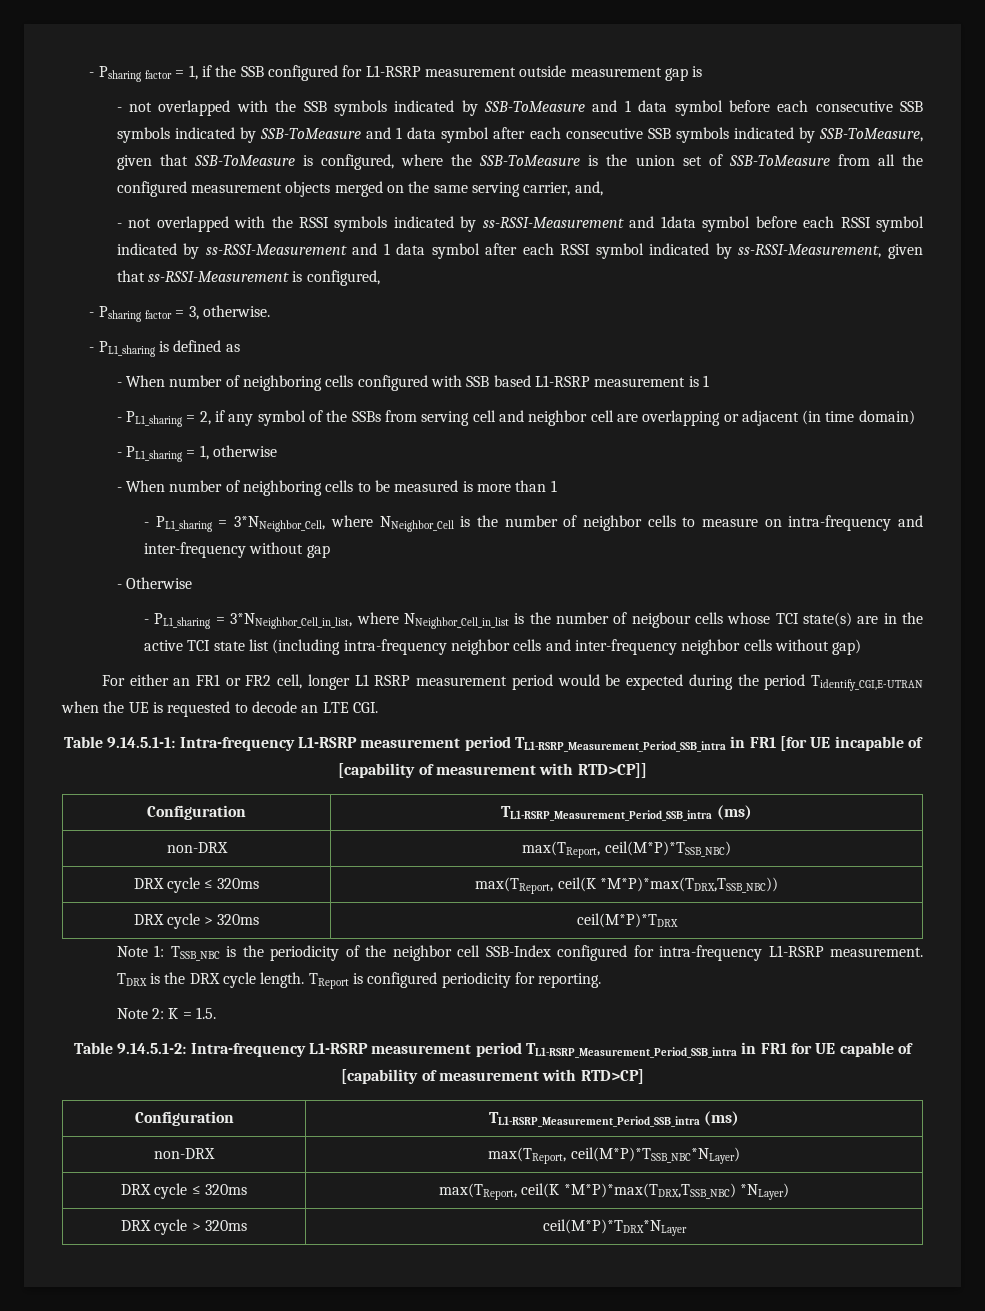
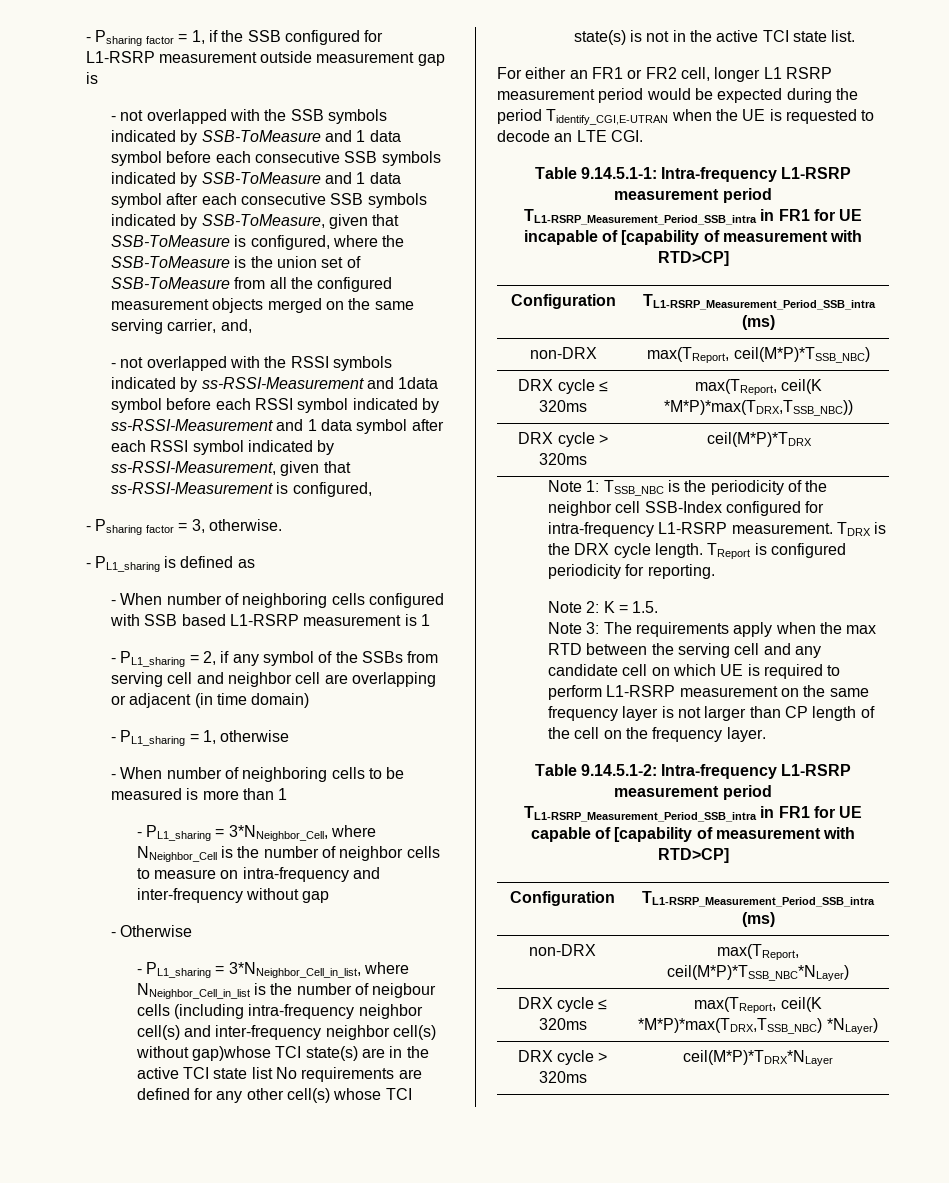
[727,612,771,624] whose -> [173,1004,423,1019] [136,1025,436,1040] [135,1046,271,1061] (including intra-frequency neighbor cell(s) and inter-frequency neighbor cell(s) without gap)whose
[272,639,862,655] (including intra-frequency neighbor cells and inter-frequency neighbor cells without gap) -> [275,1067,422,1082] [136,1088,412,1103] [573,30,856,45] No requirements are defined for any other cell(s) whose TCI state(s) is not in the active TCI state list.
[779,736,807,751] [for -> [813,209,835,221] for
[577,763,647,778] RTD>CP]] -> [657,251,729,266] RTD>CP]
(217, 1013) none -> [548,622,877,637] [548,643,821,658] [548,664,841,679] [548,685,869,700] [548,706,875,721] [548,727,766,742] // Note 3: The requirements apply when the max RTD between the serving cell and any candidate cell on which UE is required to perform L1-RSRP measurement on the same frequency layer is not larger than CP length of the cell on the frequency layer.

